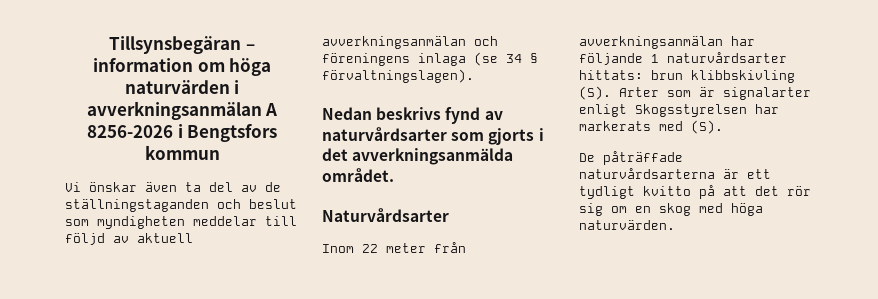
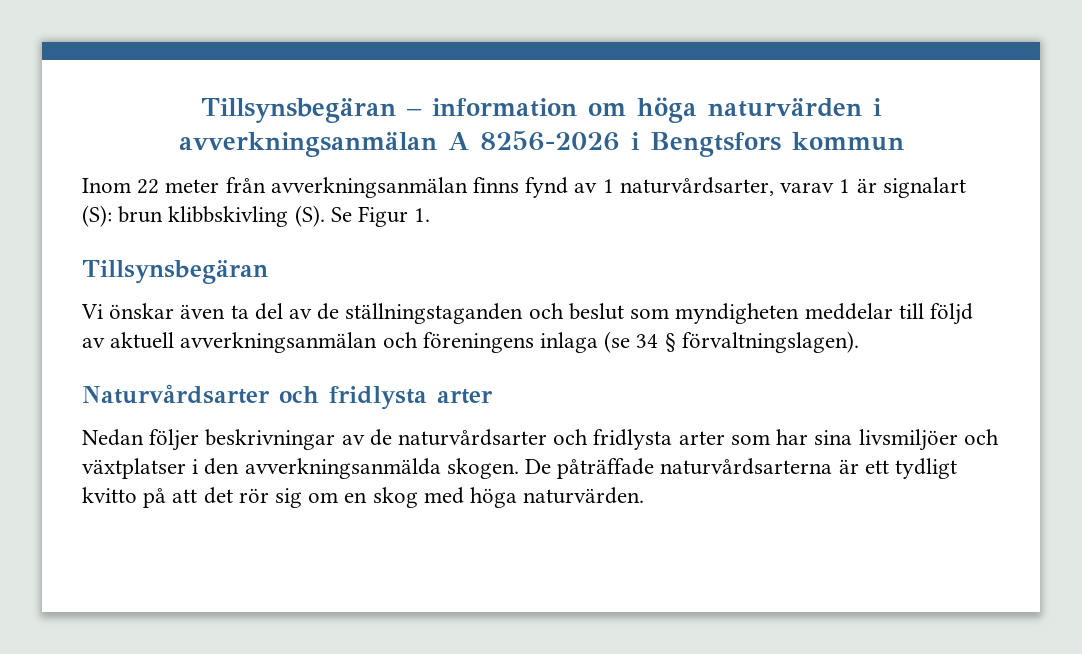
(220, 152) none -> [82,177,966,198] [82,205,431,227] [82,260,268,284] // Inom 22 meter från avverkningsanmälan finns fynd av 1 naturvårdsarter, varav 1 är signalart (S): brun klibbskivling (S). Se Figur 1. // Tillsynsbegäran
[322,107,503,124] [322,127,544,145] [322,148,514,165] [322,168,394,182] [322,208,449,222] [322,242,466,253] [579,36,755,49] [579,52,787,65] [579,70,795,83] [579,86,811,100] [579,104,779,117] [579,120,723,134] Nedan beskrivs fynd av naturvårdsarter som gjorts i det avverkningsanmälda området. // Naturvårdsarter // Inom 22 meter från avverkningsanmälan har följande 1 naturvårdsarter hittats: brun klibbskivling (S). Arter som är signalarter enligt Skogsstyrelsen har markerats med (S). // -> [82,384,493,410] [82,429,999,451] [82,458,519,479] Naturvårdsarter och fridlysta arter // Nedan följer beskrivningar av de naturvårdsarter och fridlysta arter som har sina livsmiljöer och växtplatser i den avverkningsanmälda skogen.

